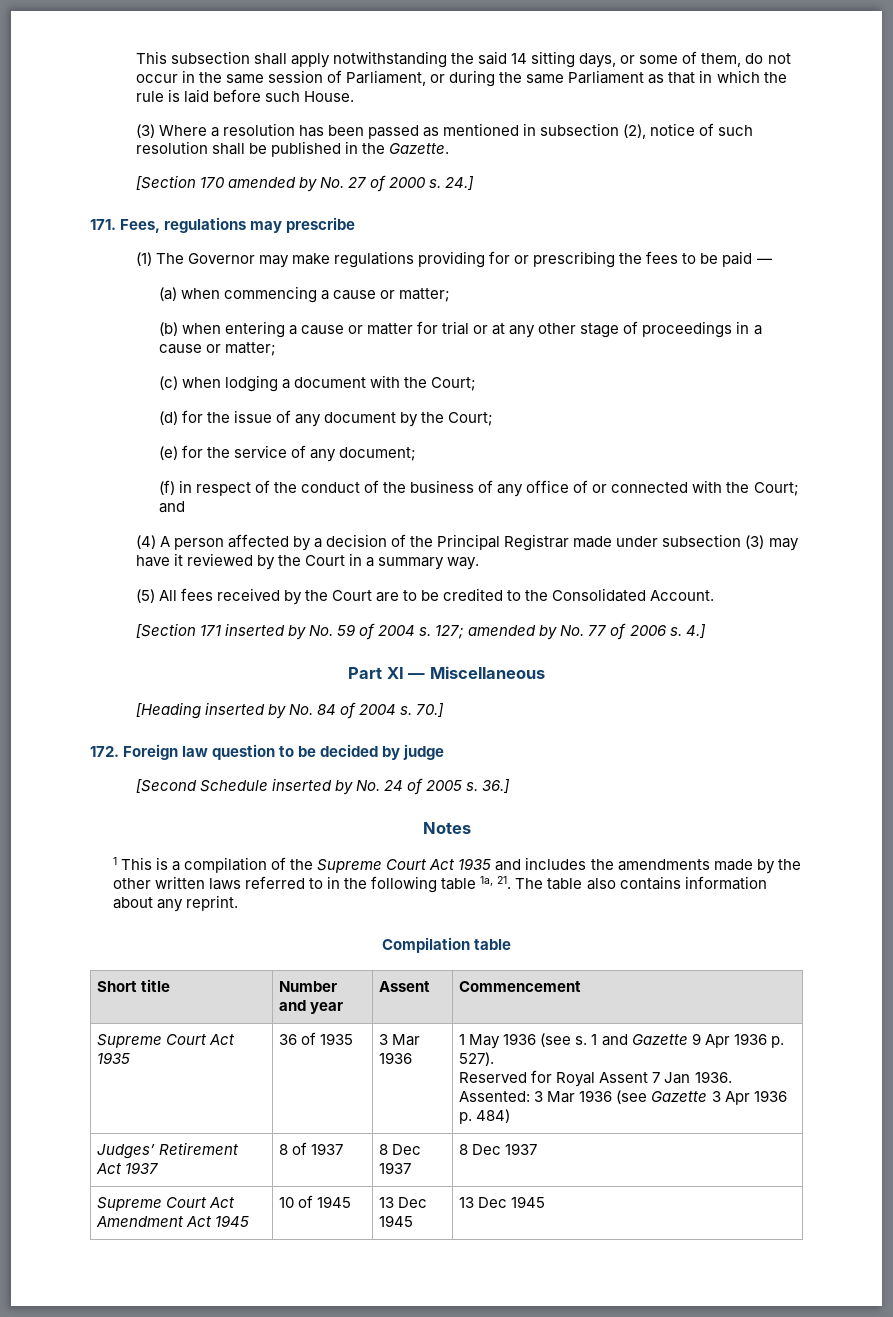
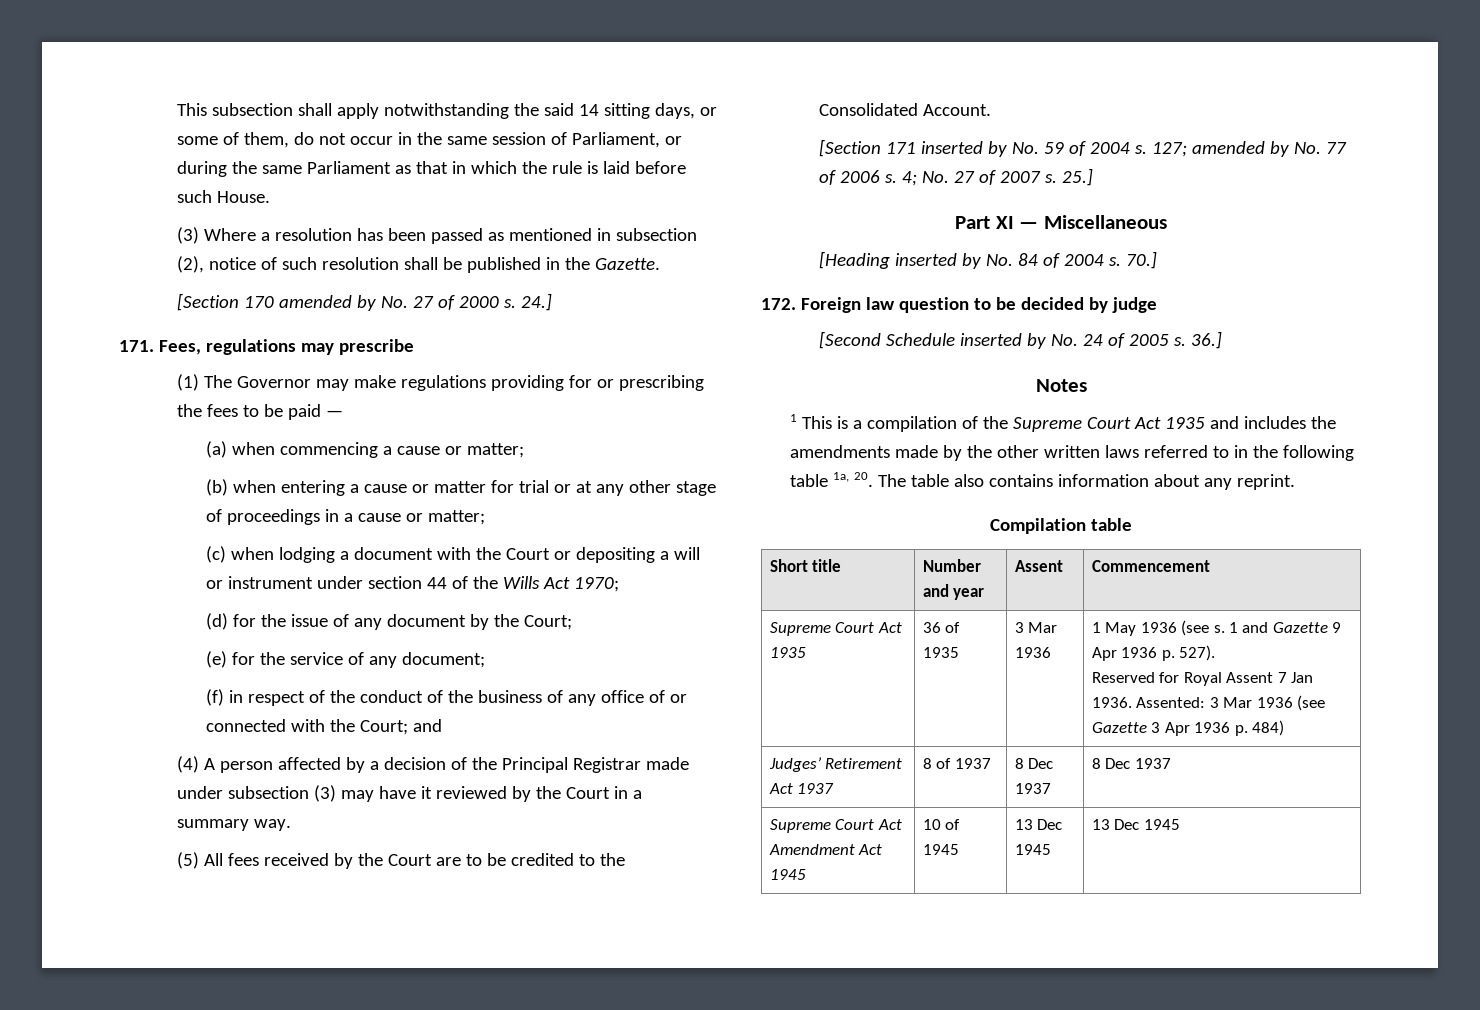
[431,377,477,391] Court; -> [506,547,701,563] [206,576,620,592] Court or depositing a will or instrument under section 44 of the Wills Act 1970;
[685,624,706,638] 4.] -> [902,168,1094,186] 4; No. 27 of 2007 s. 25.]
[497,876,512,889] 21. -> [854,472,874,487] 20.

